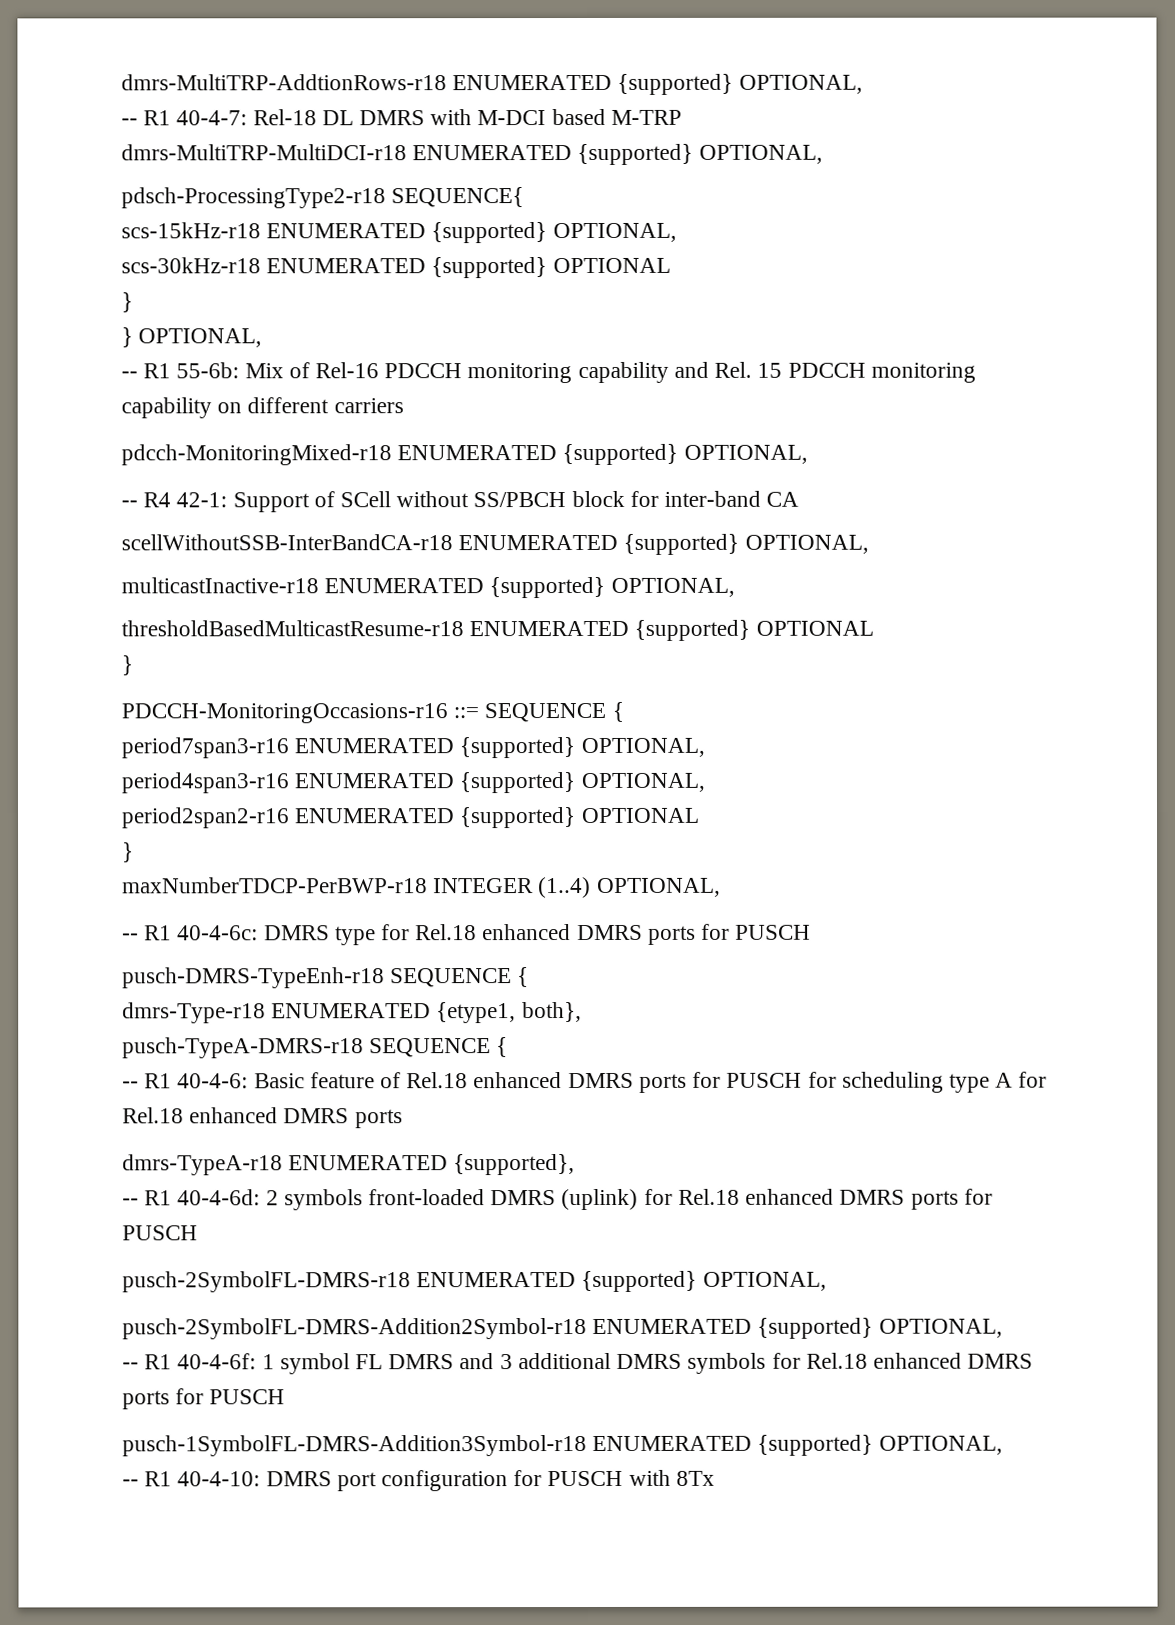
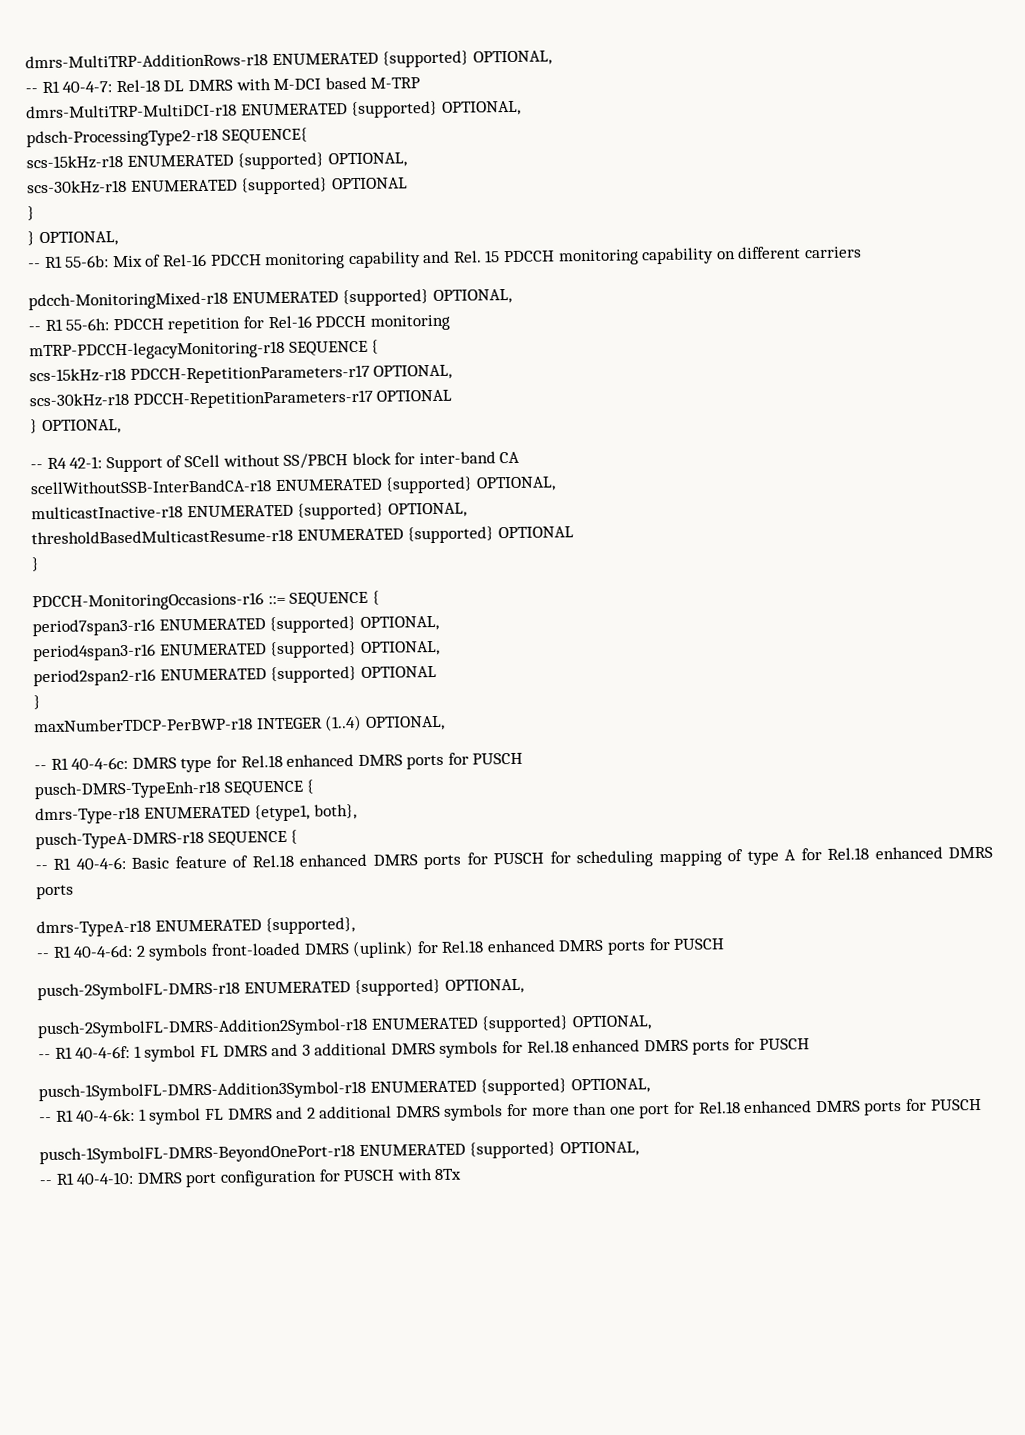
[121,74,447,91] dmrs-MultiTRP-AddtionRows-r18 -> [25,53,268,69] dmrs-MultiTRP-AdditionRows-r18
(808, 454) none -> [28,314,450,334] [29,339,380,361] [29,364,453,384] [29,389,453,409] [30,419,121,435] // -- R1 55-6h: PDCCH repetition for Rel-16 PDCCH monitoring // mTRP-PDCCH-legacyMonitoring-r18 SEQUENCE { // scs-15kHz-r18 PDCCH-RepetitionParameters-r17 OPTIONAL, // scs-30kHz-r18 PDCCH-RepetitionParameters-r17 OPTIONAL // } OPTIONAL,
(944, 1082) none -> [658,849,744,867] mapping of
(1003, 1445) none -> [39,1098,982,1125] [39,1141,639,1165] // -- R1 40-4-6k: 1 symbol FL DMRS and 2 additional DMRS symbols for more than one port for Rel.18 enhanced DMRS ports for PUSCH // pusch-1SymbolFL-DMRS-BeyondOnePort-r18 ENUMERATED {supported} OPTIONAL,

